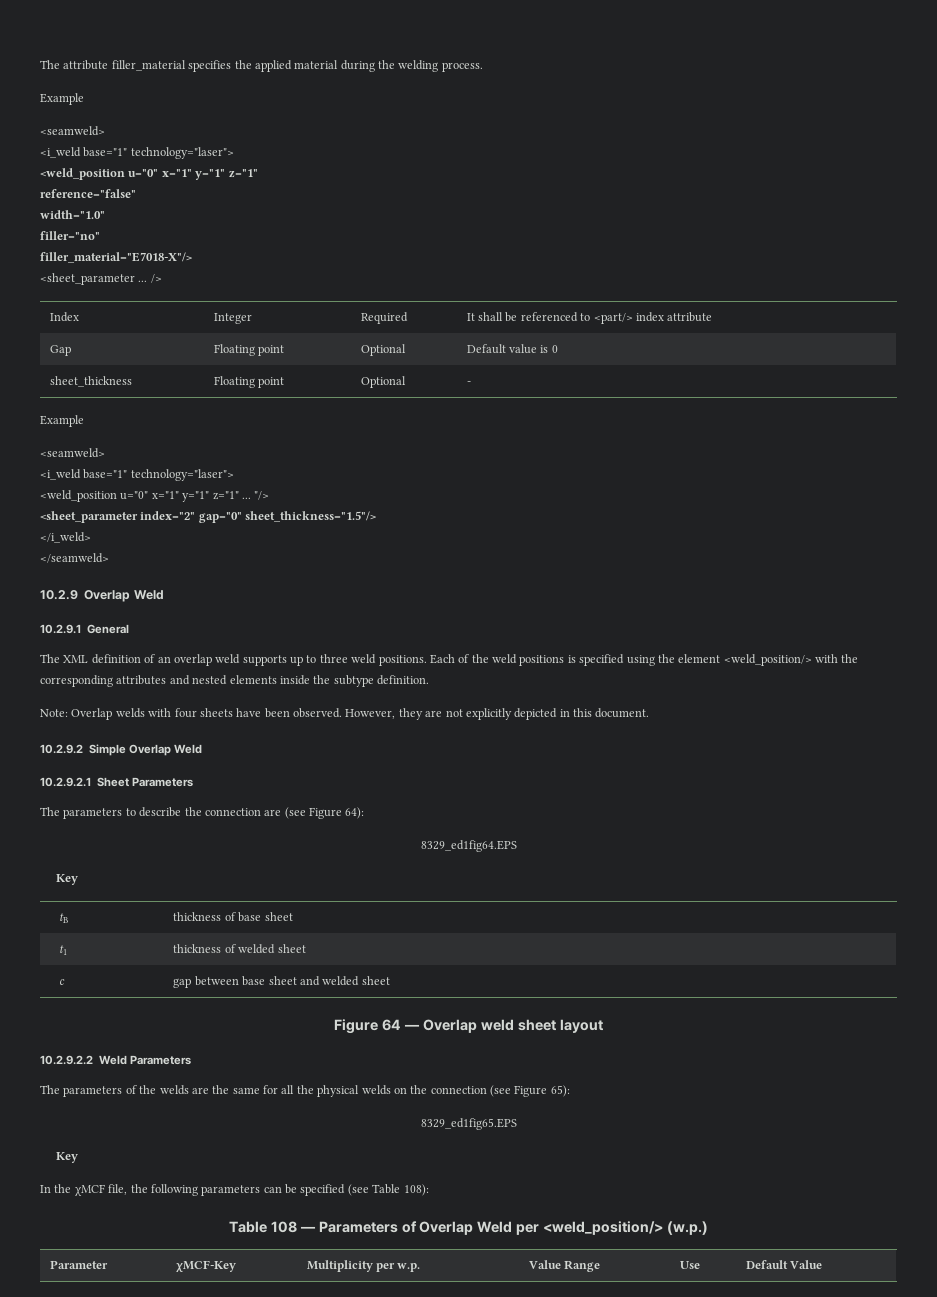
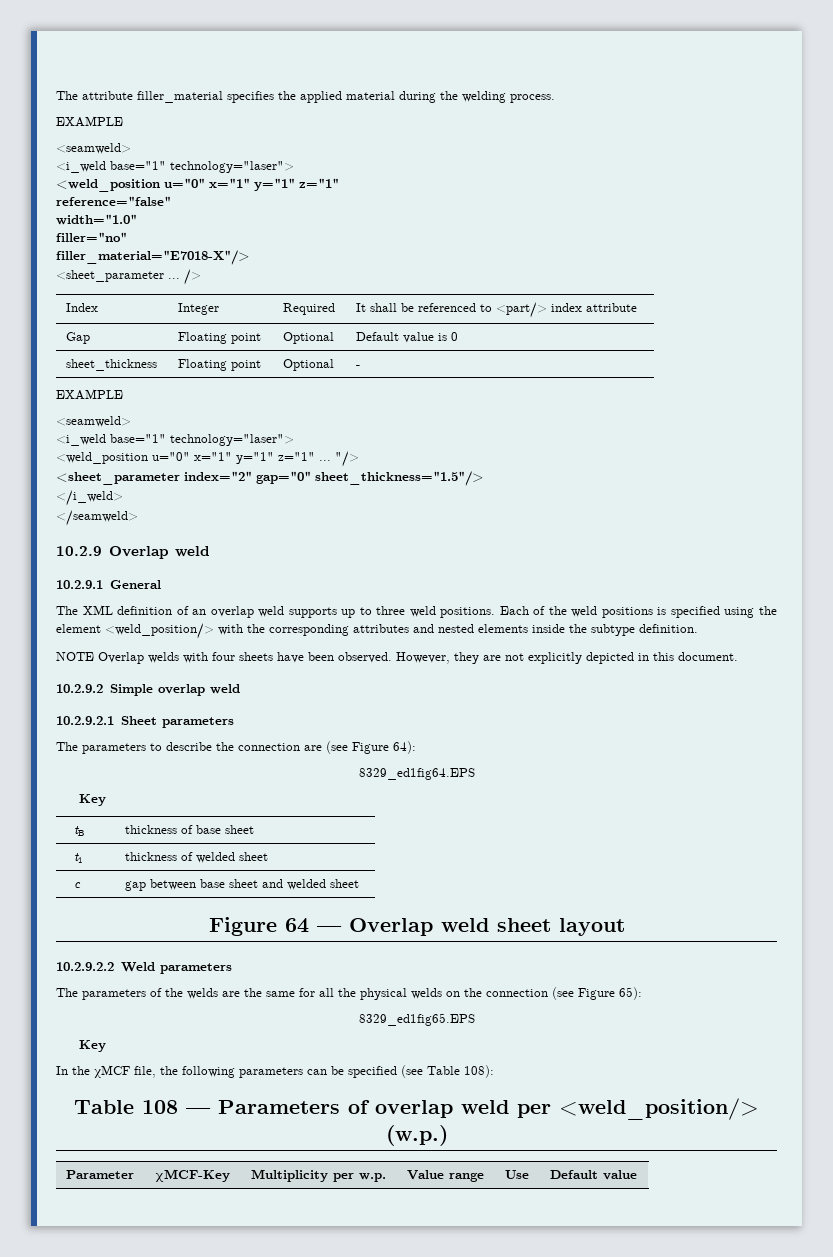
[40,93,84,105] Example -> [56,116,123,127] EXAMPLE
[40,415,84,427] Example -> [56,389,123,400] EXAMPLE
[133,590,164,600] Weld -> [174,546,210,557] weld
[40,709,68,717] Note: -> [56,652,94,661] NOTE
[129,744,203,756] Overlap Weld -> [157,684,240,696] overlap weld
[132,777,194,787] Parameters -> [161,717,234,728] parameters
[130,1055,192,1065] Parameters -> [159,963,232,974] parameters
[419,1221,513,1235] Overlap Weld -> [375,1100,509,1118] overlap weld
[564,1260,601,1272] Range -> [449,1172,485,1182] range
[790,1260,823,1269] Value -> [603,1170,638,1180] value

